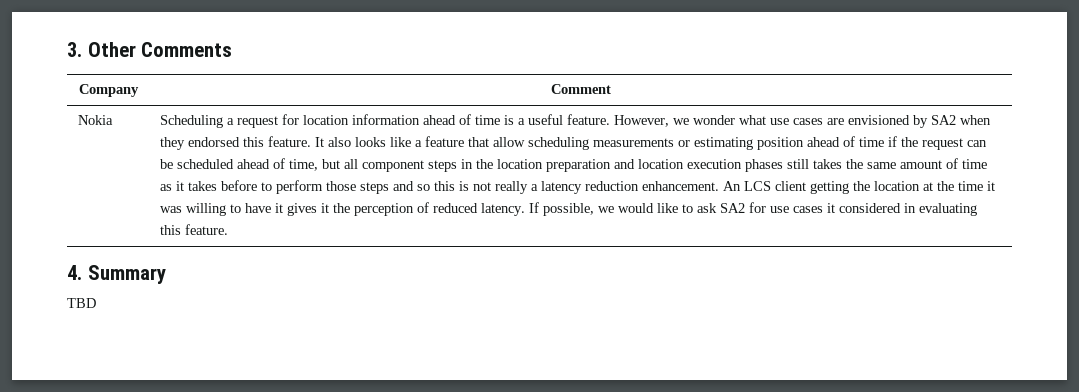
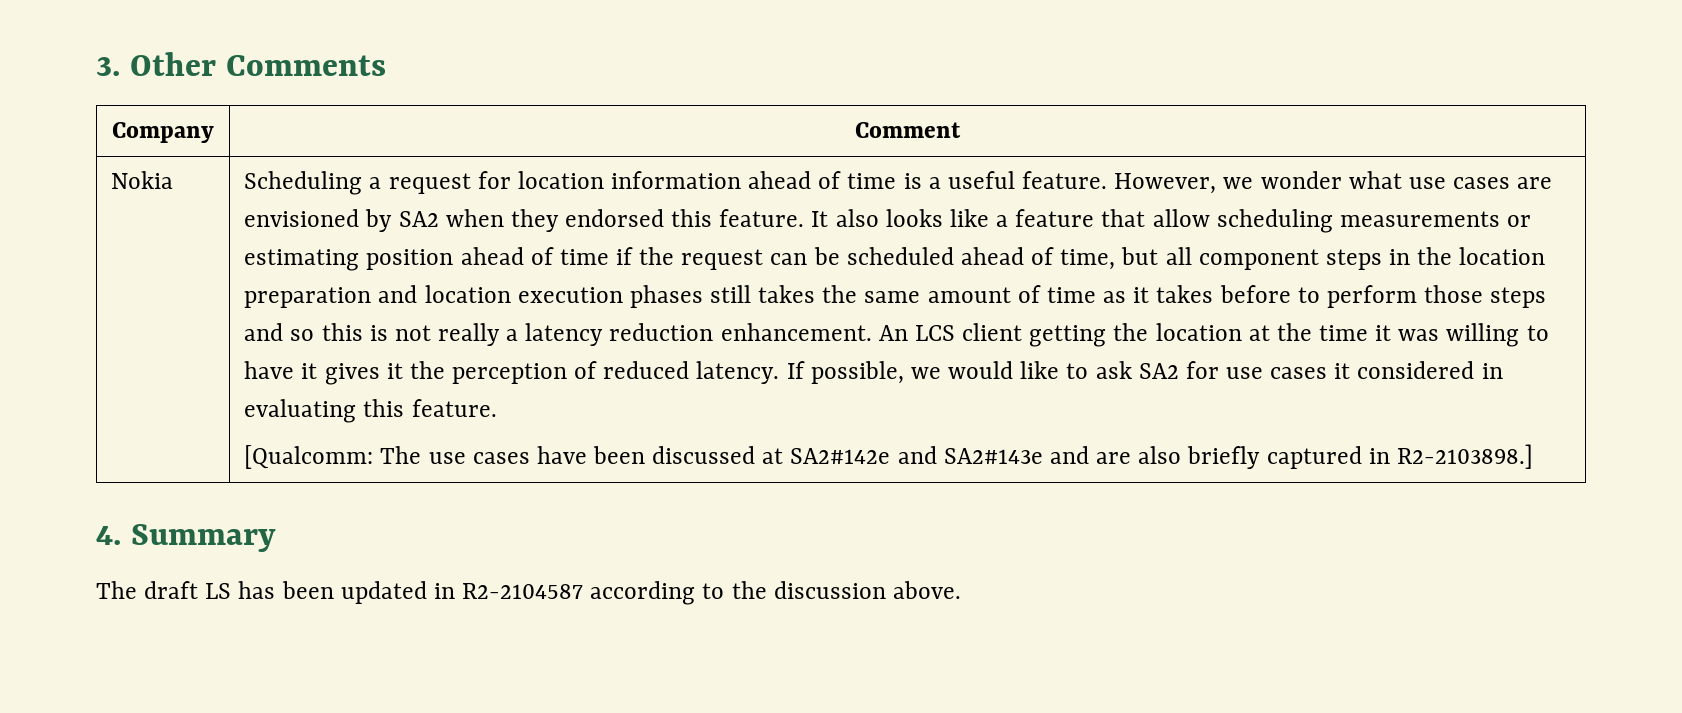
[67,265,166,284] [67,298,96,308] // 4. Summary // TBD -> [244,444,1533,469] [96,524,276,552] [96,581,961,605] // [Qualcomm: The use cases have been discussed at SA2#142e and SA2#143e and are also briefly captured in R2-2103898.] // 4. Summary // The draft LS has been updated in R2-2104587 according to the discussion above.

